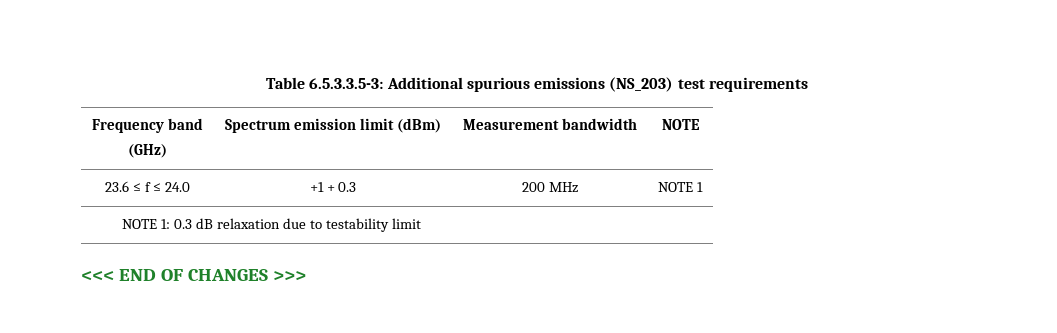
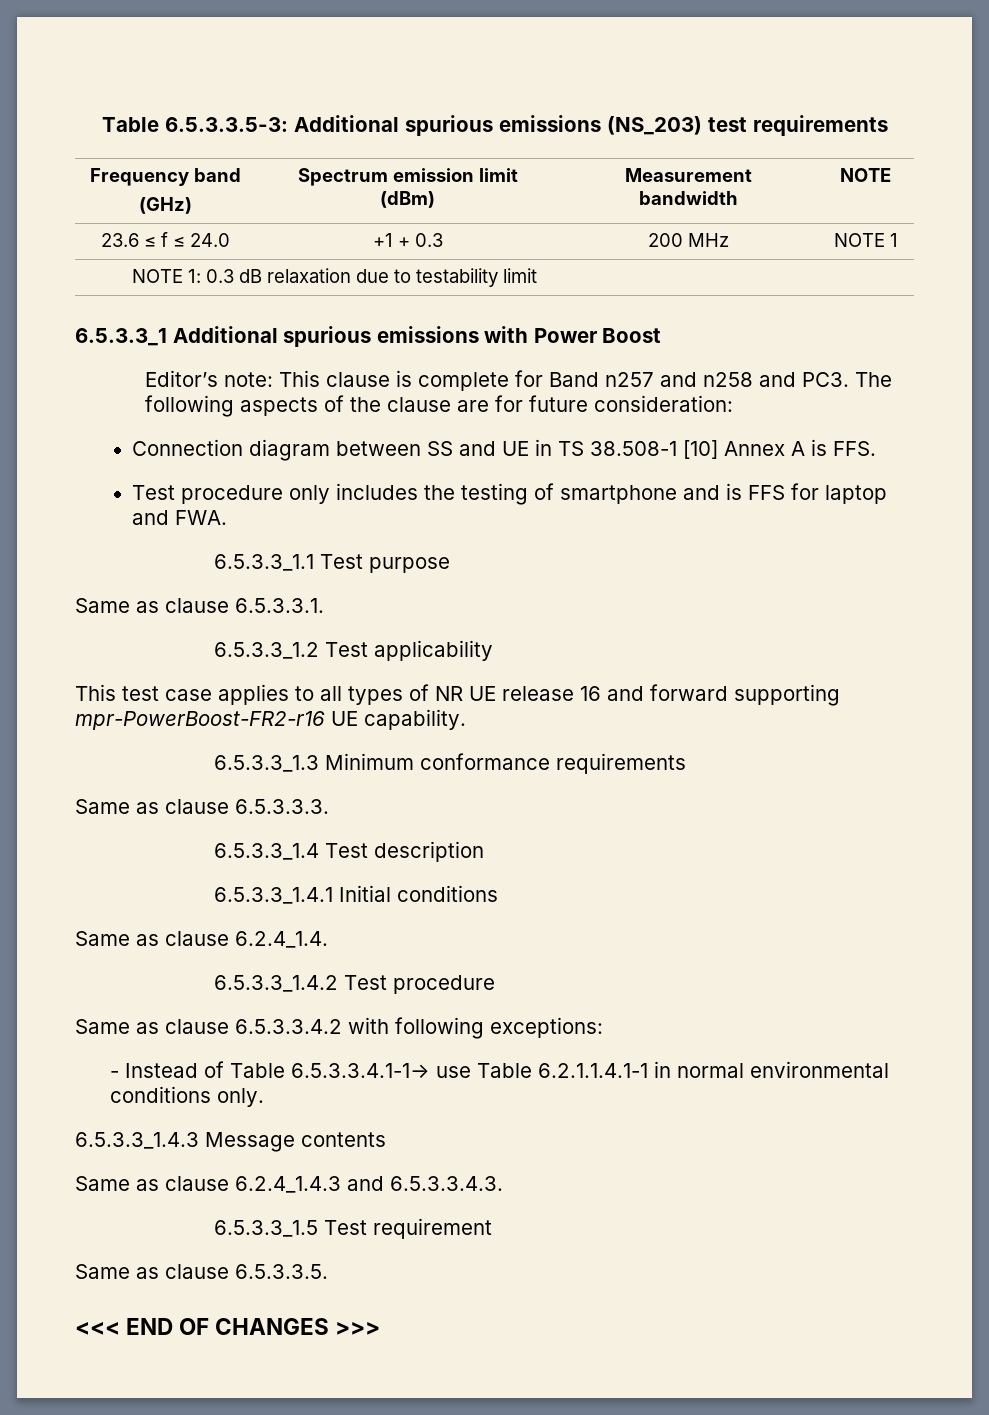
(421, 223) none -> [75,326,662,347] [144,370,892,391] [144,395,733,417] [132,439,877,461] [132,483,888,505] [132,510,228,525] [214,554,451,573] [75,598,324,613] [214,640,494,661] [75,684,840,706] [75,709,466,730] [214,753,687,774] [75,799,329,814] [214,841,485,862] [214,885,499,904] [75,931,328,948] [214,975,496,994] [75,1017,603,1039] [109,1061,889,1078] [109,1086,264,1107] [75,1132,386,1152] [75,1176,503,1193] [214,1218,493,1239] [75,1264,328,1279] // 6.5.3.3_1 Additional spurious emissions with Power Boost // Editor’s note: This clause is complete for Band n257 and n258 and PC3. The following aspects of the clause are for future consideration: // Connection diagram between SS and UE in TS 38.508-1 [10] Annex A is FFS. // Test procedure only includes the testing of smartphone and is FFS for laptop and FWA. // 6.5.3.3_1.1 Test purpose // Same as clause 6.5.3.3.1. // 6.5.3.3_1.2 Test applicability // This test case applies to all types of NR UE release 16 and forward supporting mpr-PowerBoost-FR2-r16 UE capability. // 6.5.3.3_1.3 Minimum conformance requirements // Same as clause 6.5.3.3.3. // 6.5.3.3_1.4 Test description // 6.5.3.3_1.4.1 Initial conditions // Same as clause 6.2.4_1.4. // 6.5.3.3_1.4.2 Test procedure // Same as clause 6.5.3.3.4.2 with following exceptions: // - Instead of Table 6.5.3.3.4.1-1→ use Table 6.2.1.1.4.1-1 in normal environmental conditions only. // 6.5.3.3_1.4.3 Message contents // Same as clause 6.2.4_1.4.3 and 6.5.3.3.4.3. // 6.5.3.3_1.5 Test requirement // Same as clause 6.5.3.3.5.

